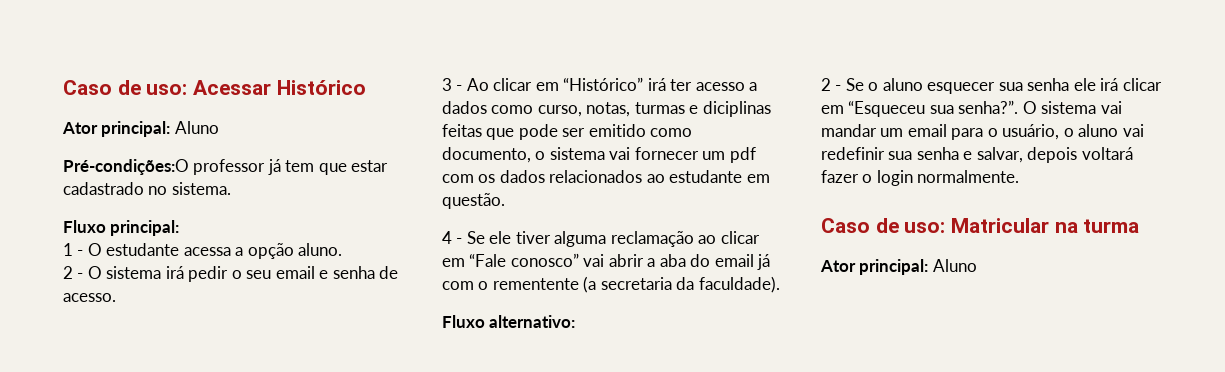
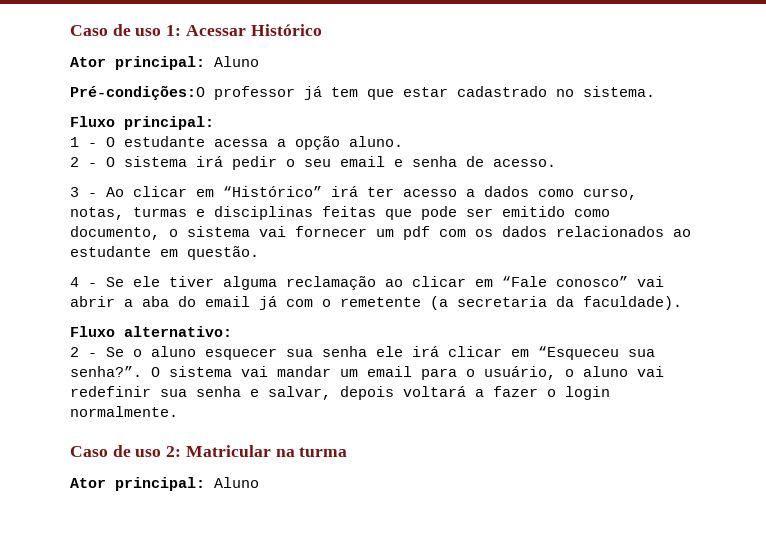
[63,80,188,95] Caso de uso: -> [70,24,182,36] Caso de uso 1:
[702,101,771,117] diciplinas -> [214,206,313,220] disciplinas
[492,278,579,290] rementente -> [340,297,421,307] remetente
(1133, 153) none -> [475,389,484,397] a
[904,222,946,233] uso: -> [135,446,182,457] uso 2:

